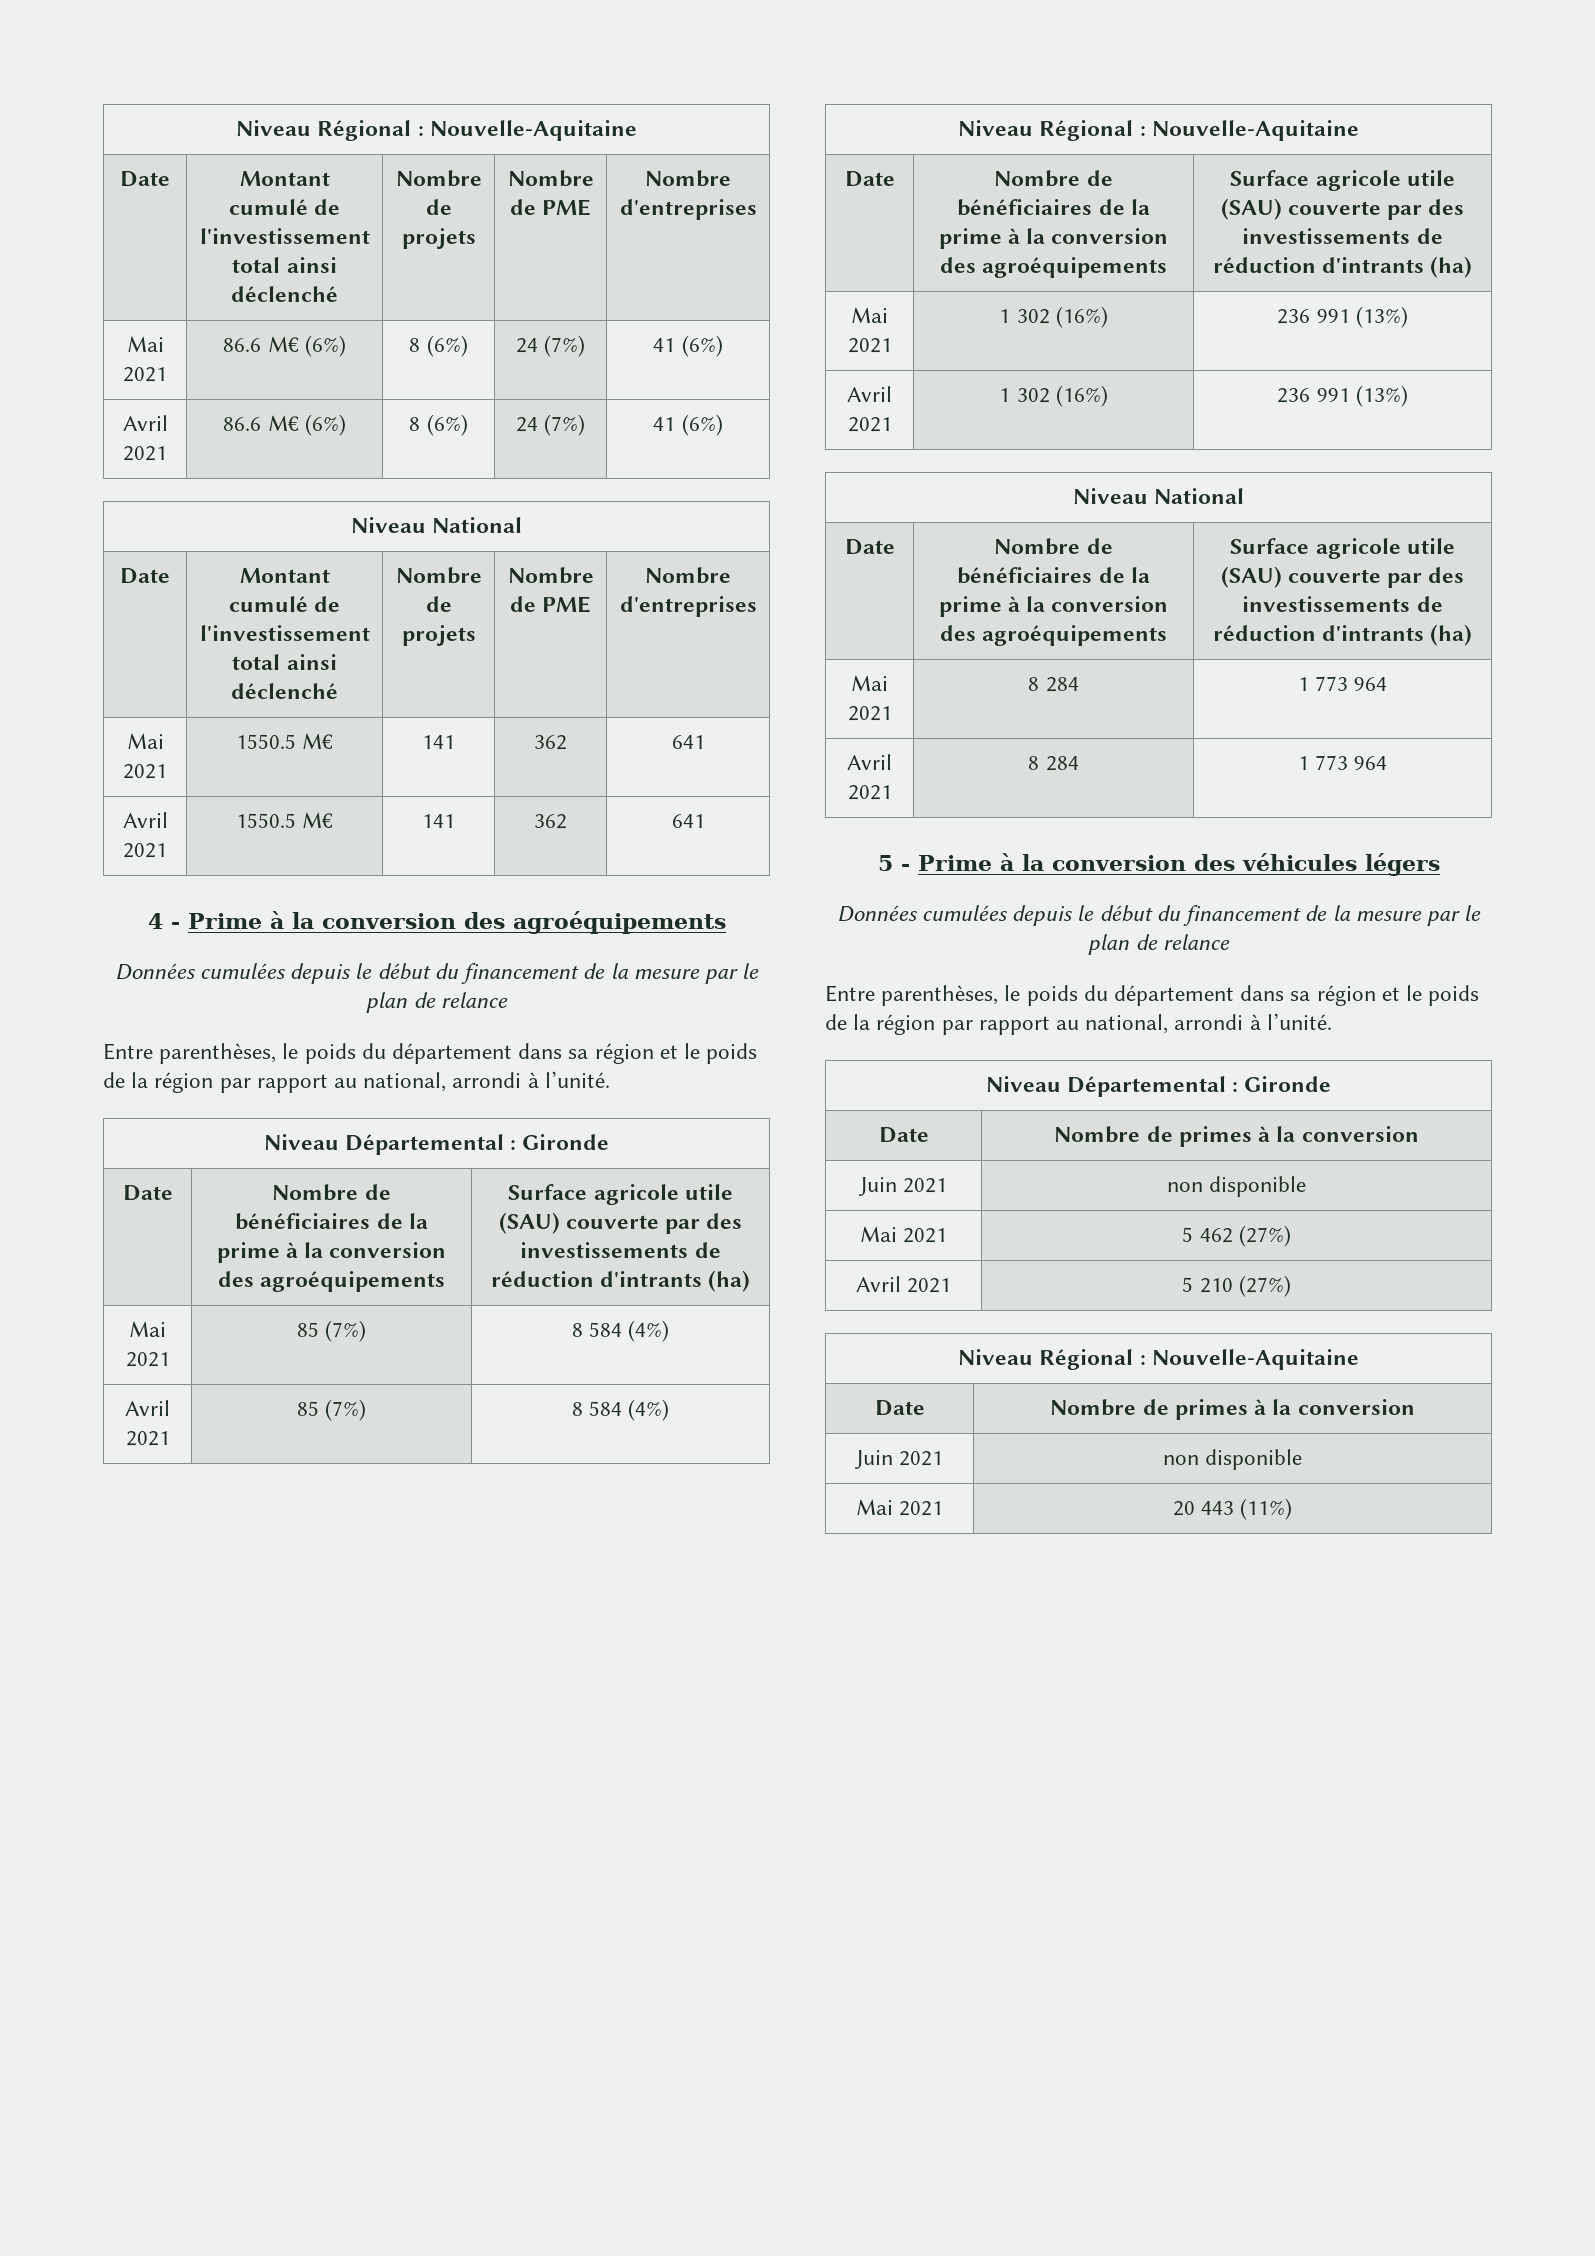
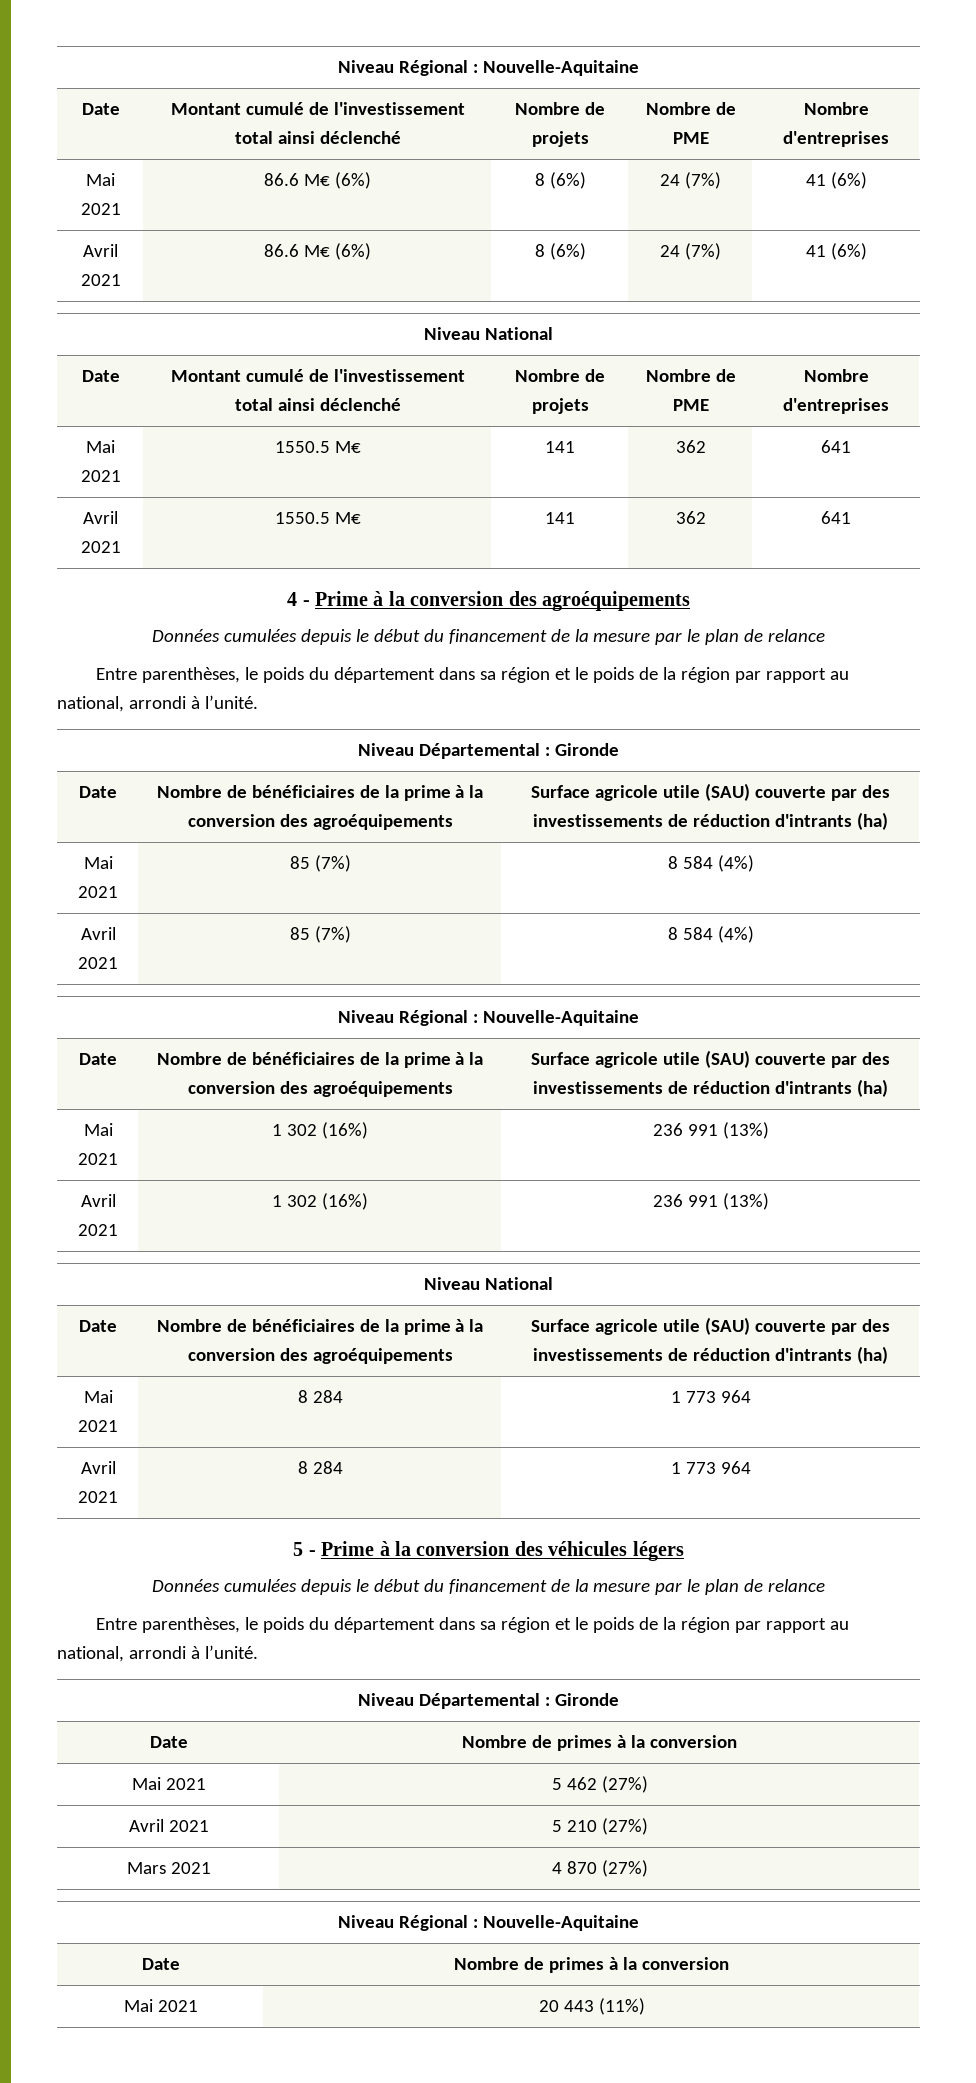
[858,1177,948,1196] [1166,1176,1307,1197] // Juin 2021 | non disponible -> (737, 1741) none
(1291, 1286) none -> [126,1862,211,1874] [551,1860,648,1877] // Mars 2021 | 4 870 (27%)
[854,1450,944,1469] [1162,1449,1303,1470] // Juin 2021 | non disponible -> (729, 1963) none

